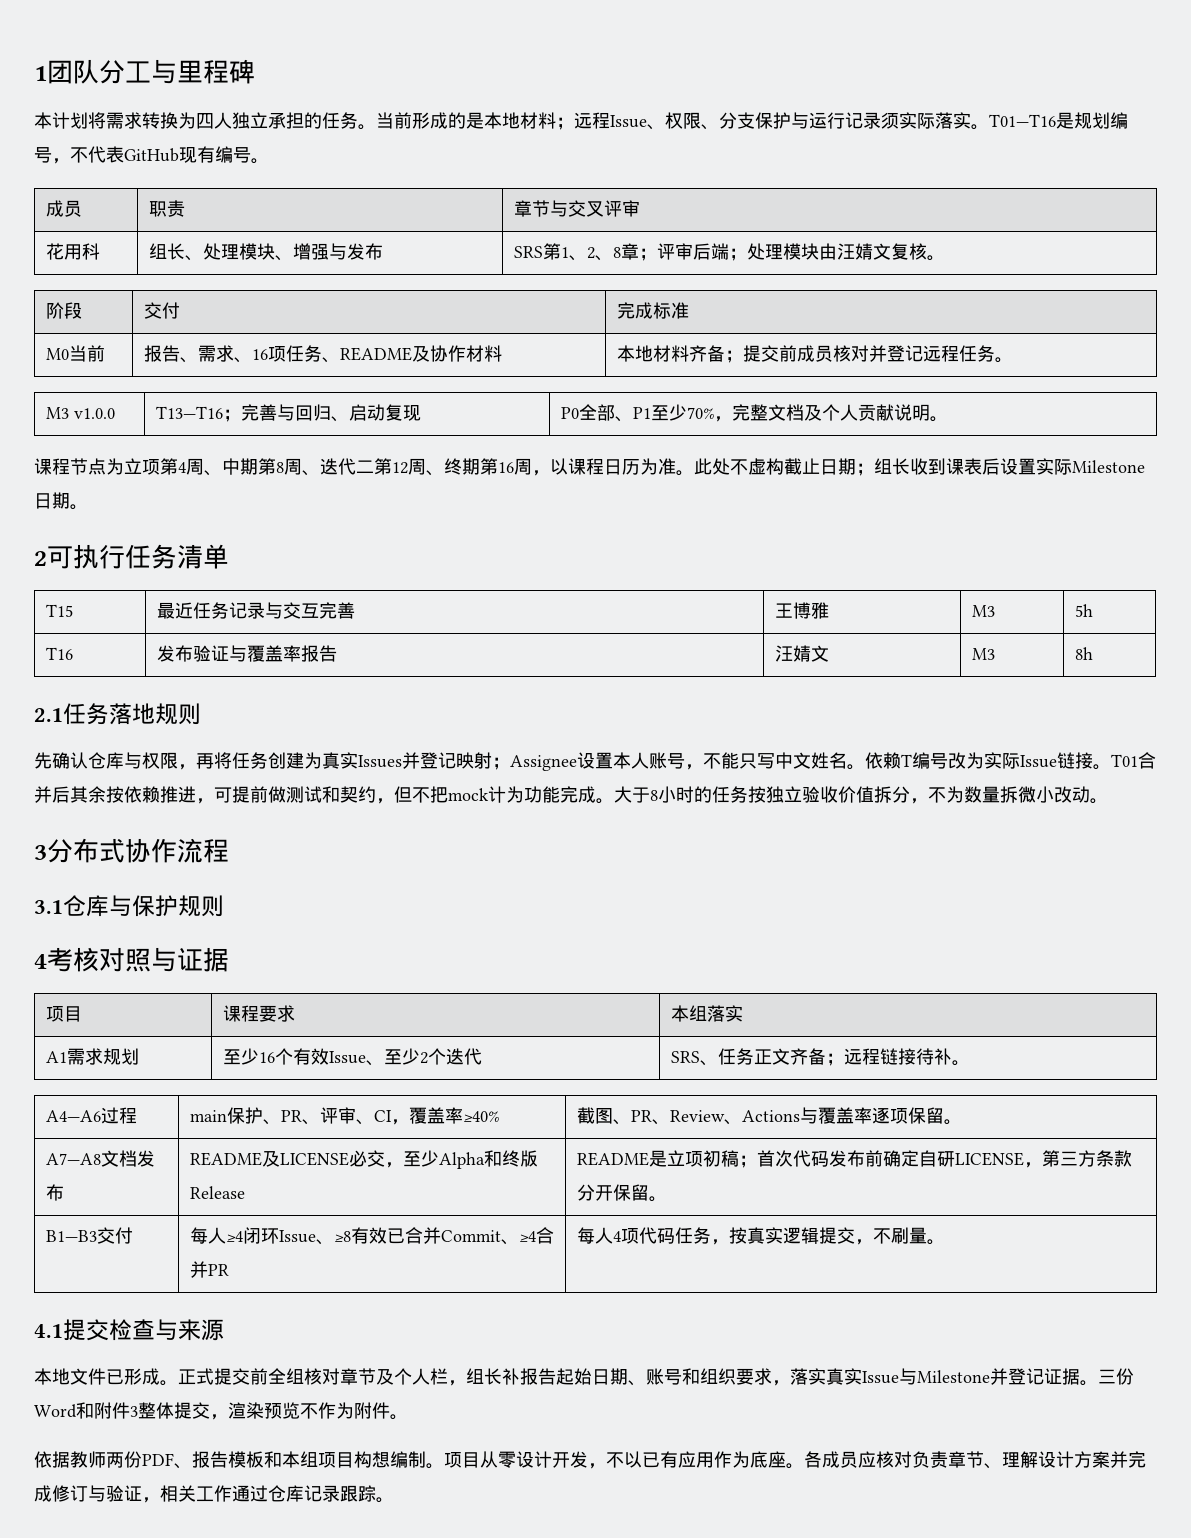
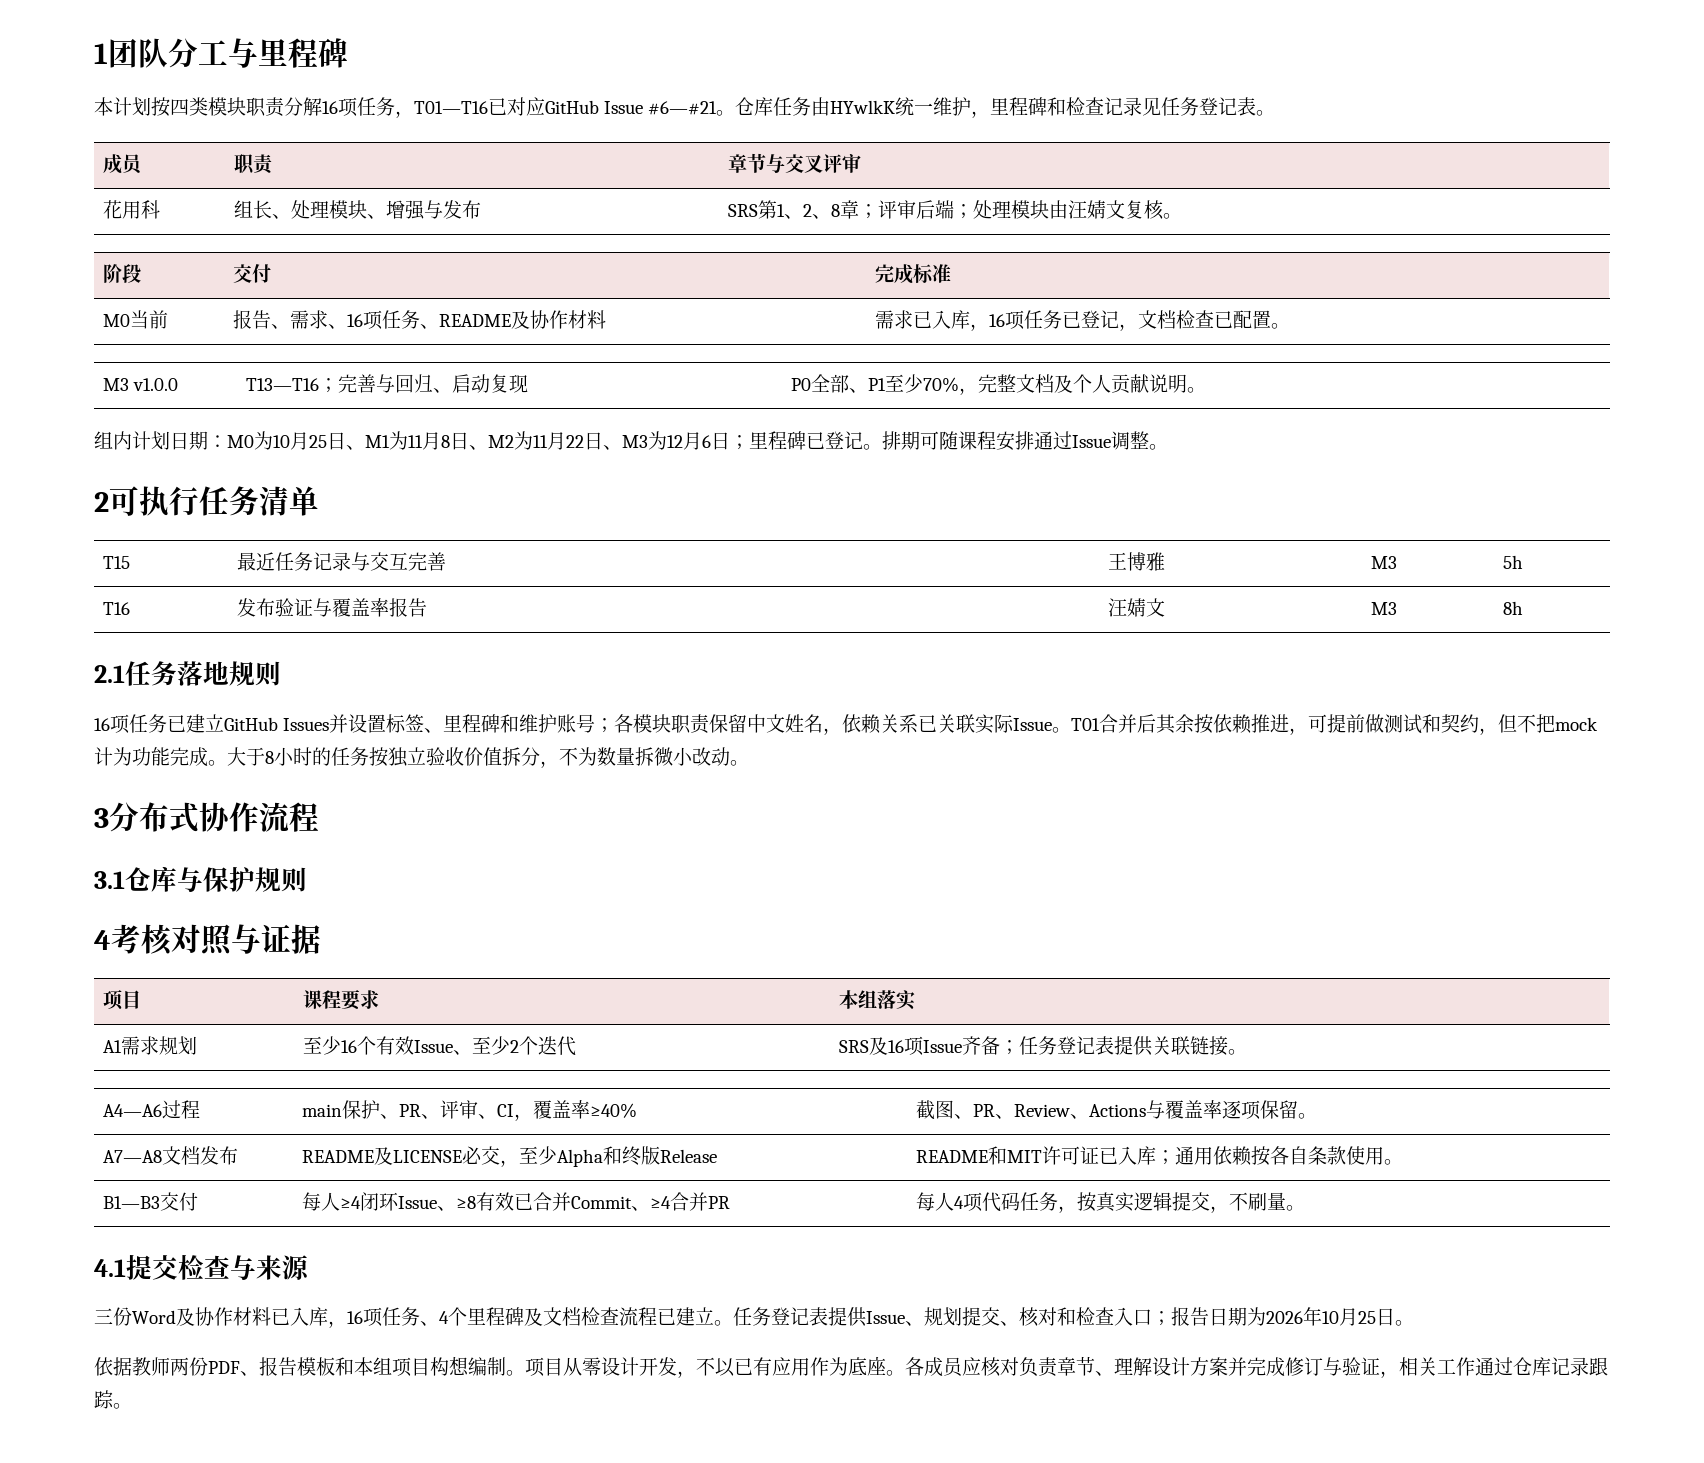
[88,112,1128,130] [34,146,251,164] 将需求转换为四人独立承担的任务。当前形成的是本地材料；远程Issue、权限、分支保护与运行记录须实际落实。T01—T16是规划编号，不代表GitHub现有编号 -> [151,97,1257,118] 按四类模块职责分解16项任务，T01—T16已对应GitHub Issue #6—#21。仓库任务由HYwlkK统一维护，里程碑和检查记录见任务登记表
[616,345,995,363] 本地材料齐备；提交前成员核对并登记远程任务 -> [874,310,1271,331] 需求已入库，16项任务已登记，文档检查已配置
[34,458,1145,476] [34,492,70,509] 课程节点为立项第4周、中期第8周、迭代二第12周、终期第16周，以课程日历为准。此处不虚构截止日期；组长收到课表后设置实际Milestone日期 -> [94,431,1149,451] 组内计划日期：M0为10月25日、M1为11月8日、M2为11月22日、M3为12月6日；里程碑已登记。排期可随课程安排通过Issue调整
[34,752,984,771] 先确认仓库与权限，再将任务创建为真实Issues并登记映射；Assignee设置本人账号，不能只写中文姓名。依赖T编号改为 -> [94,714,976,735] 16项任务已建立GitHub Issues并设置标签、里程碑和维护账号；各模块职责保留中文姓名，依赖关系已关联
[1057,752,1093,769] 链接 -> (1053, 724) none
[699,1048,952,1066] 、任务正文齐备；远程链接待补 -> [868,1036,1228,1056] 及16项Issue齐备；任务登记表提供关联链接
[648,1150,1132,1168] [576,1184,649,1201] 是立项初稿；首次代码发布前确定自研LICENSE，第三方条款分开保留 -> [987,1146,1384,1166] 和MIT许可证已入库；通用依赖按各自条款使用
[34,1368,1134,1386] [34,1402,390,1420] 本地文件已形成。正式提交前全组核对章节及个人栏，组长补报告起始日期、账号和组织要求，落实真实Issue与Milestone并登记证据。三份Word和附件3整体提交，渲染预览不作为附件 -> [94,1307,1395,1328] 三份Word及协作材料已入库，16项任务、4个里程碑及文档检查流程已建立。任务登记表提供Issue、规划提交、核对和检查入口；报告日期为2026年10月25日

